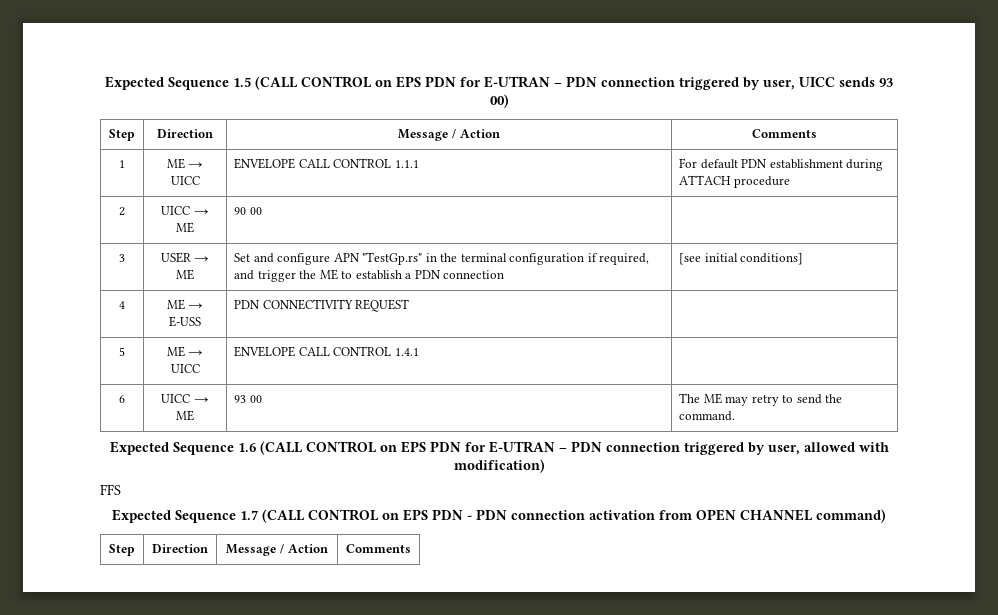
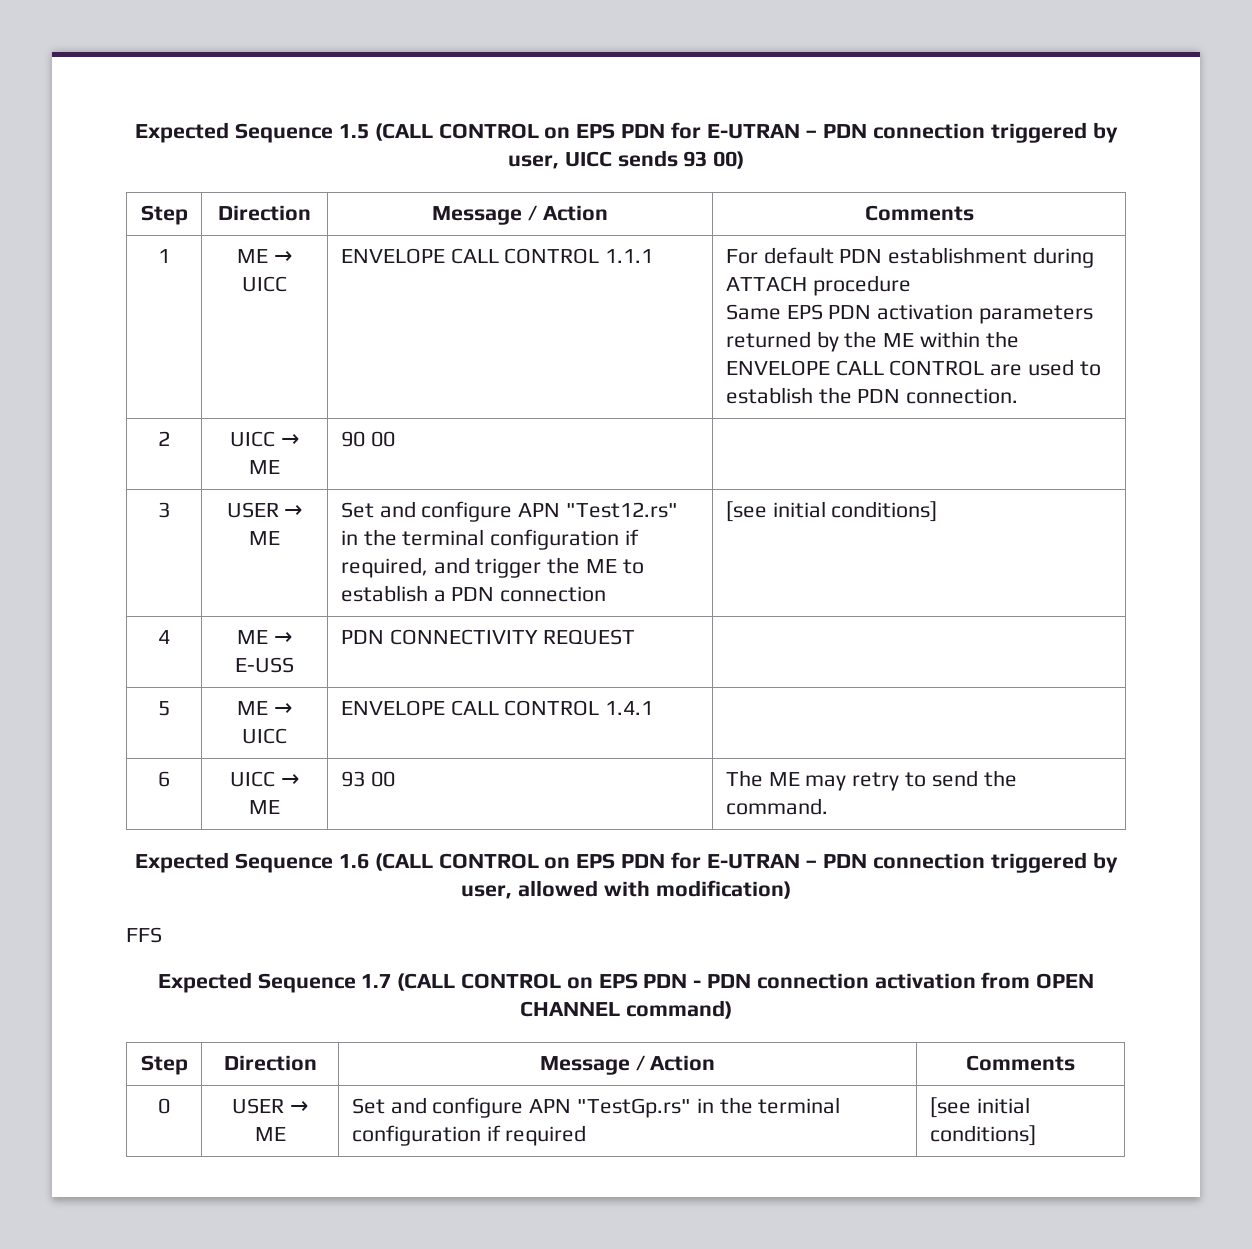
(790, 182) none -> [725,304,1094,324] [725,331,1019,352] [725,359,1101,376] [725,387,1019,404] // Same EPS PDN activation parameters returned by the ME within the ENVELOPE CALL CONTROL are used to establish the PDN connection.
[362,252,423,265] "TestGp.rs" -> [566,502,679,518] "Test12.rs"
(411, 548) none -> [158,1098,170,1114] [232,1098,308,1114] [254,1127,286,1141] [351,1097,841,1118] [351,1125,587,1146] [929,1097,1030,1118] [929,1125,1036,1146] // 0 | USER → ME | Set and configure APN "TestGp.rs" in the terminal configuration if required | [see initial conditions]

